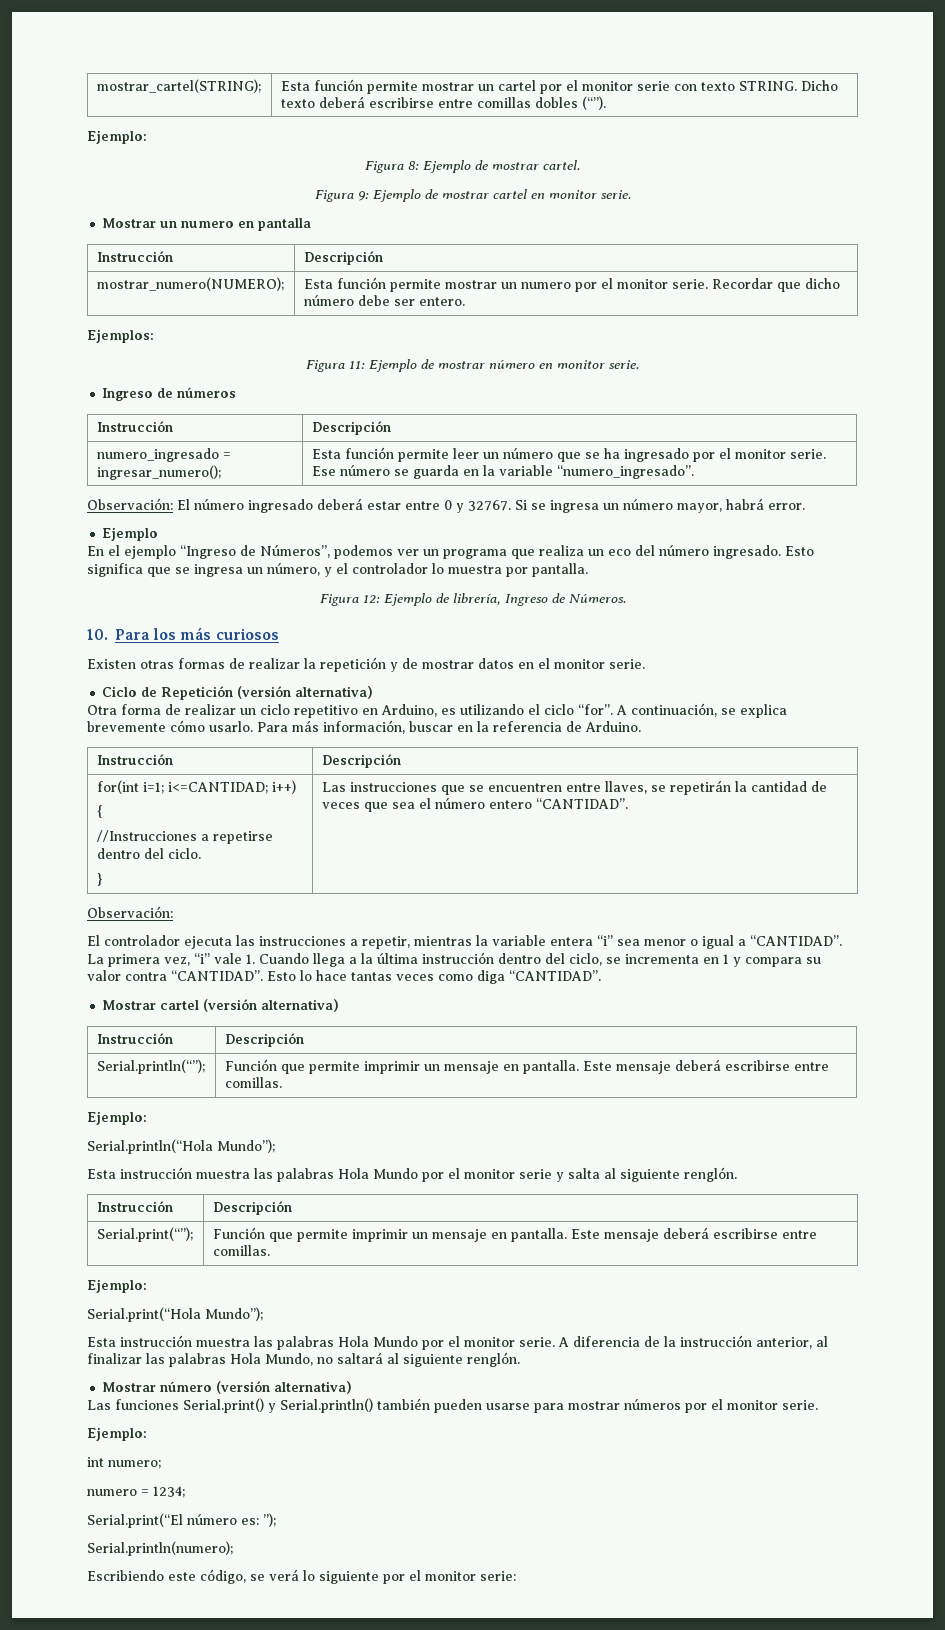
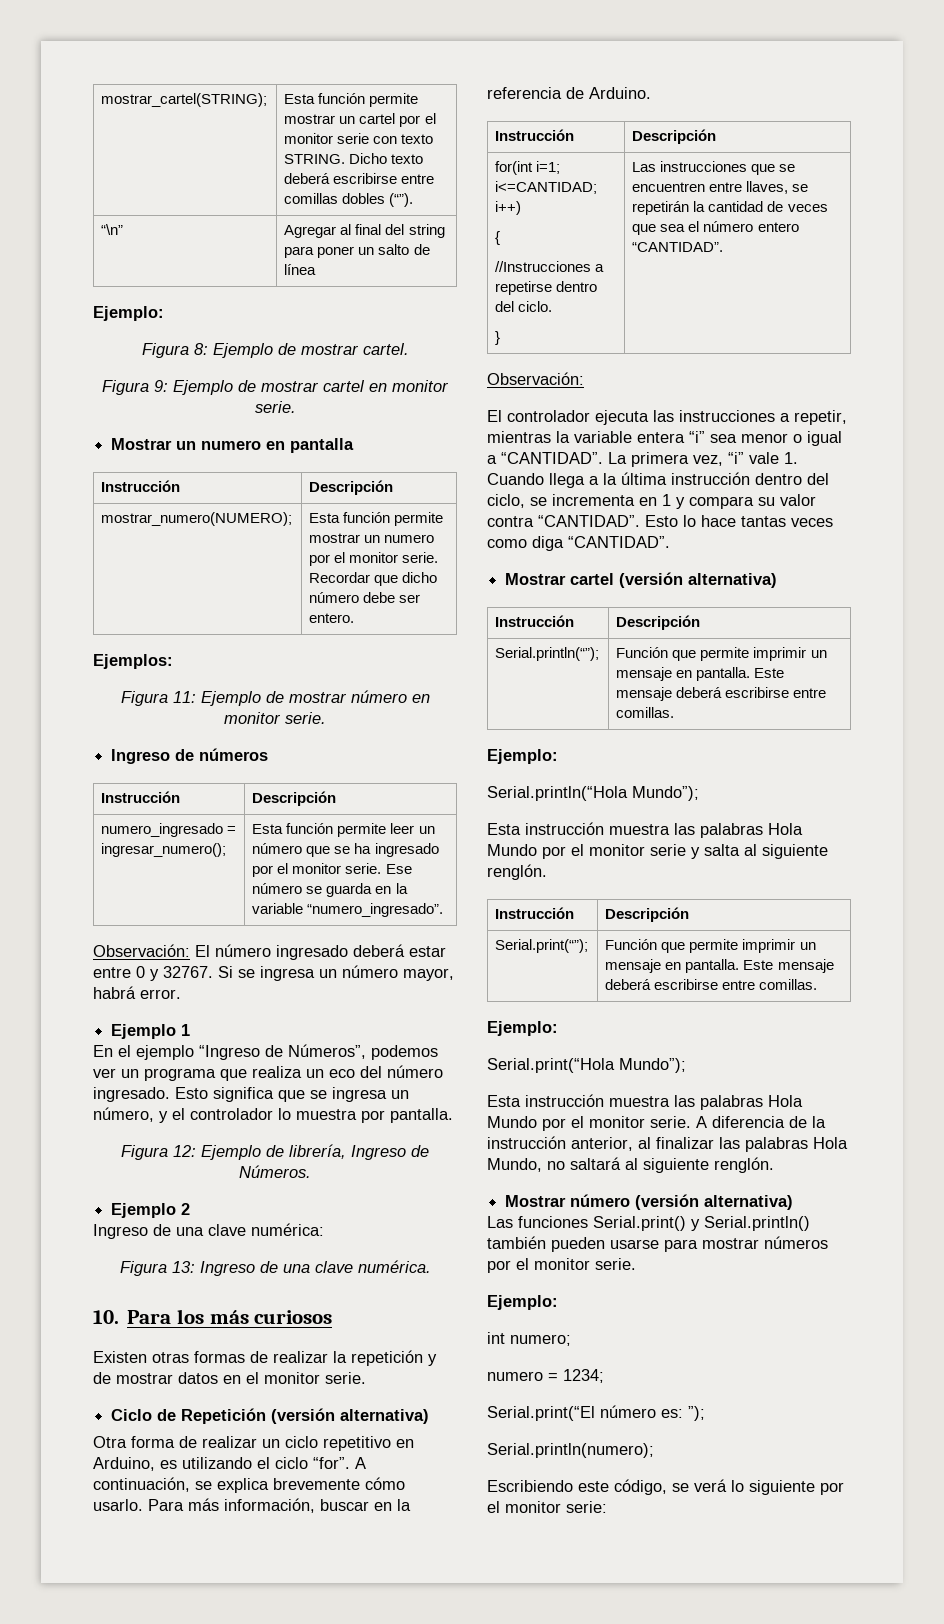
(606, 103) none -> [101,224,124,235] [284,224,445,238] [284,244,430,258] [284,264,317,275] // “\n” | Agregar al final del string para poner un salto de línea
(159, 534) none -> [181,1024,191,1036] 1
(626, 598) none -> [111,1203,191,1218] [93,1223,324,1239] [119,1260,431,1276] // Ejemplo 2 // Ingreso de una clave numérica: // Figura 13: Ingreso de una clave numérica.

